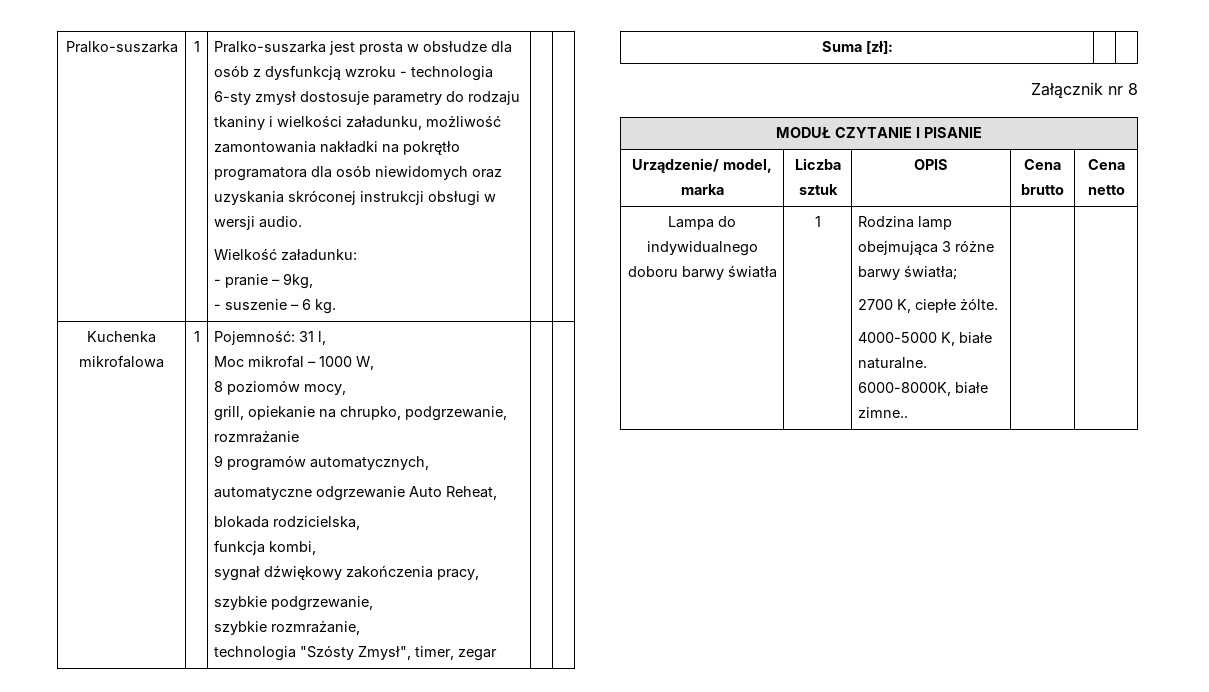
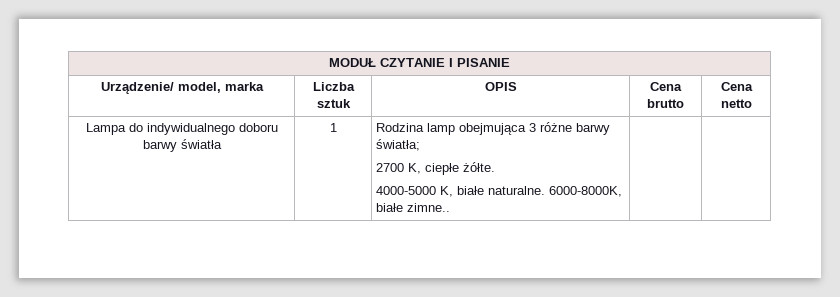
[65,41,178,53] [193,41,200,52] [213,41,512,55] [213,65,493,81] [213,91,520,105] [213,115,501,130] [213,141,460,155] [213,165,502,181] [213,190,496,206] [213,216,302,230] [213,248,357,261] [213,273,313,289] [213,299,336,314] [87,331,156,343] [79,355,164,368] [193,331,200,342] [213,330,326,345] [213,355,374,370] [213,380,346,395] [213,406,507,421] [213,431,299,443] [213,455,429,471] [213,486,497,501] [213,516,360,530] [213,540,316,555] [213,565,479,581] [213,596,373,611] [213,621,360,635] [213,645,497,661] [821,41,893,54] [1031,82,1138,99] Pralko-suszarka | 1 | Pralko-suszarka jest prosta w obsłudze dla osób z dysfunkcją wzroku - technologia 6-sty zmysł dostosuje parametry do rodzaju tkaniny i wielkości załadunku, możliwość zamontowania nakładki na pokrętło programatora dla osób niewidomych oraz uzyskania skróconej instrukcji obsługi w wersji audio. // Wielkość załadunku: // - pranie – 9kg, // - suszenie – 6 kg. | | // Kuchenka mikrofalowa | 1 | Pojemność: 31 l, // Moc mikrofal – 1000 W, // 8 poziomów mocy, // grill, opiekanie na chrupko, podgrzewanie, rozmrażanie // 9 programów automatycznych, // automatyczne odgrzewanie Auto Reheat, // blokada rodzicielska, // funkcja kombi, // sygnał dźwiękowy zakończenia pracy, // szybkie podgrzewanie, // szybkie rozmrażanie, // technologia "Szósty Zmysł", timer, zegar | | // Suma [zł]: | | // Załącznik nr 8 // -> (329, 62) none
[959,298,998,310] żólte. -> [463,162,496,172] żółte.

